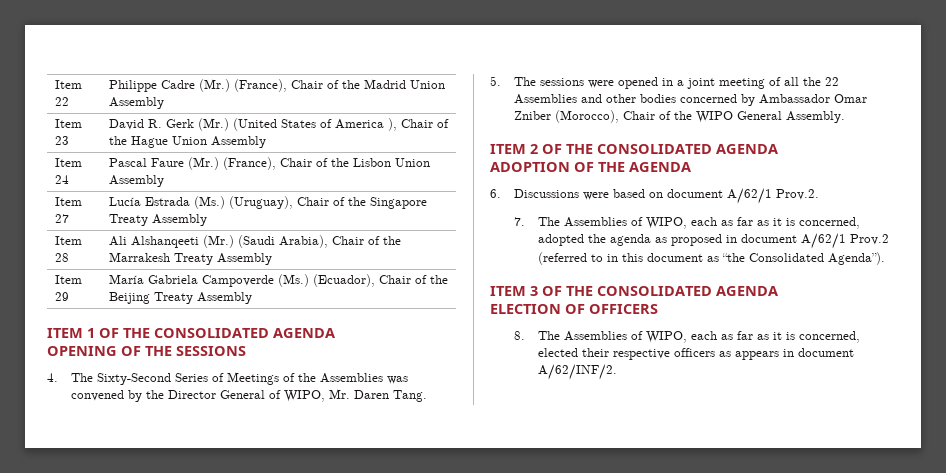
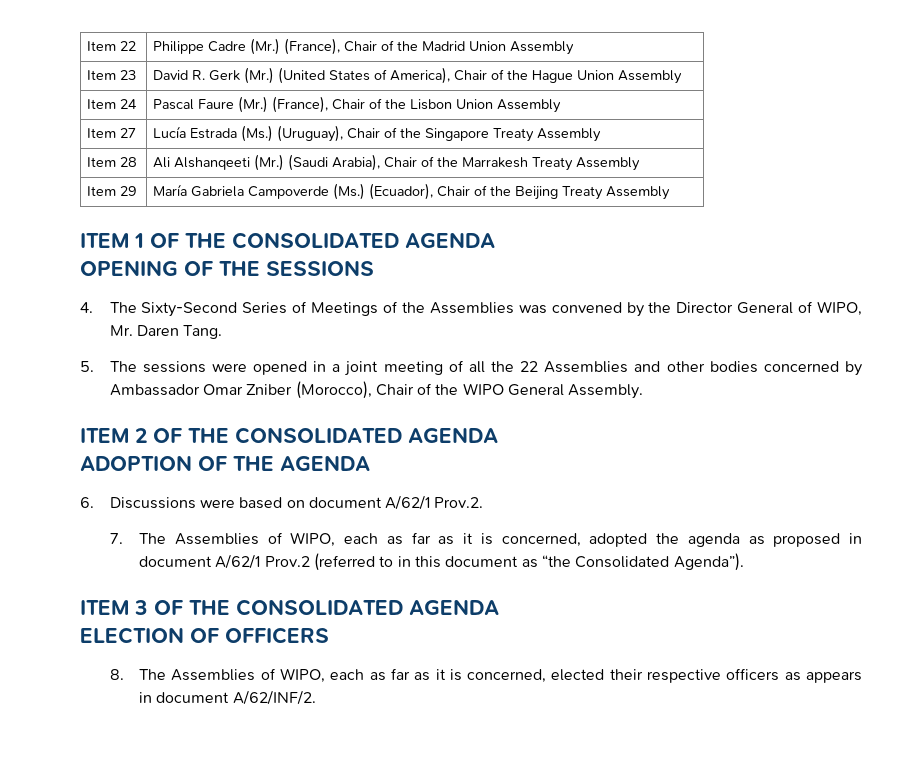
[334,118,397,131] America ), -> [390,67,451,84] America),

